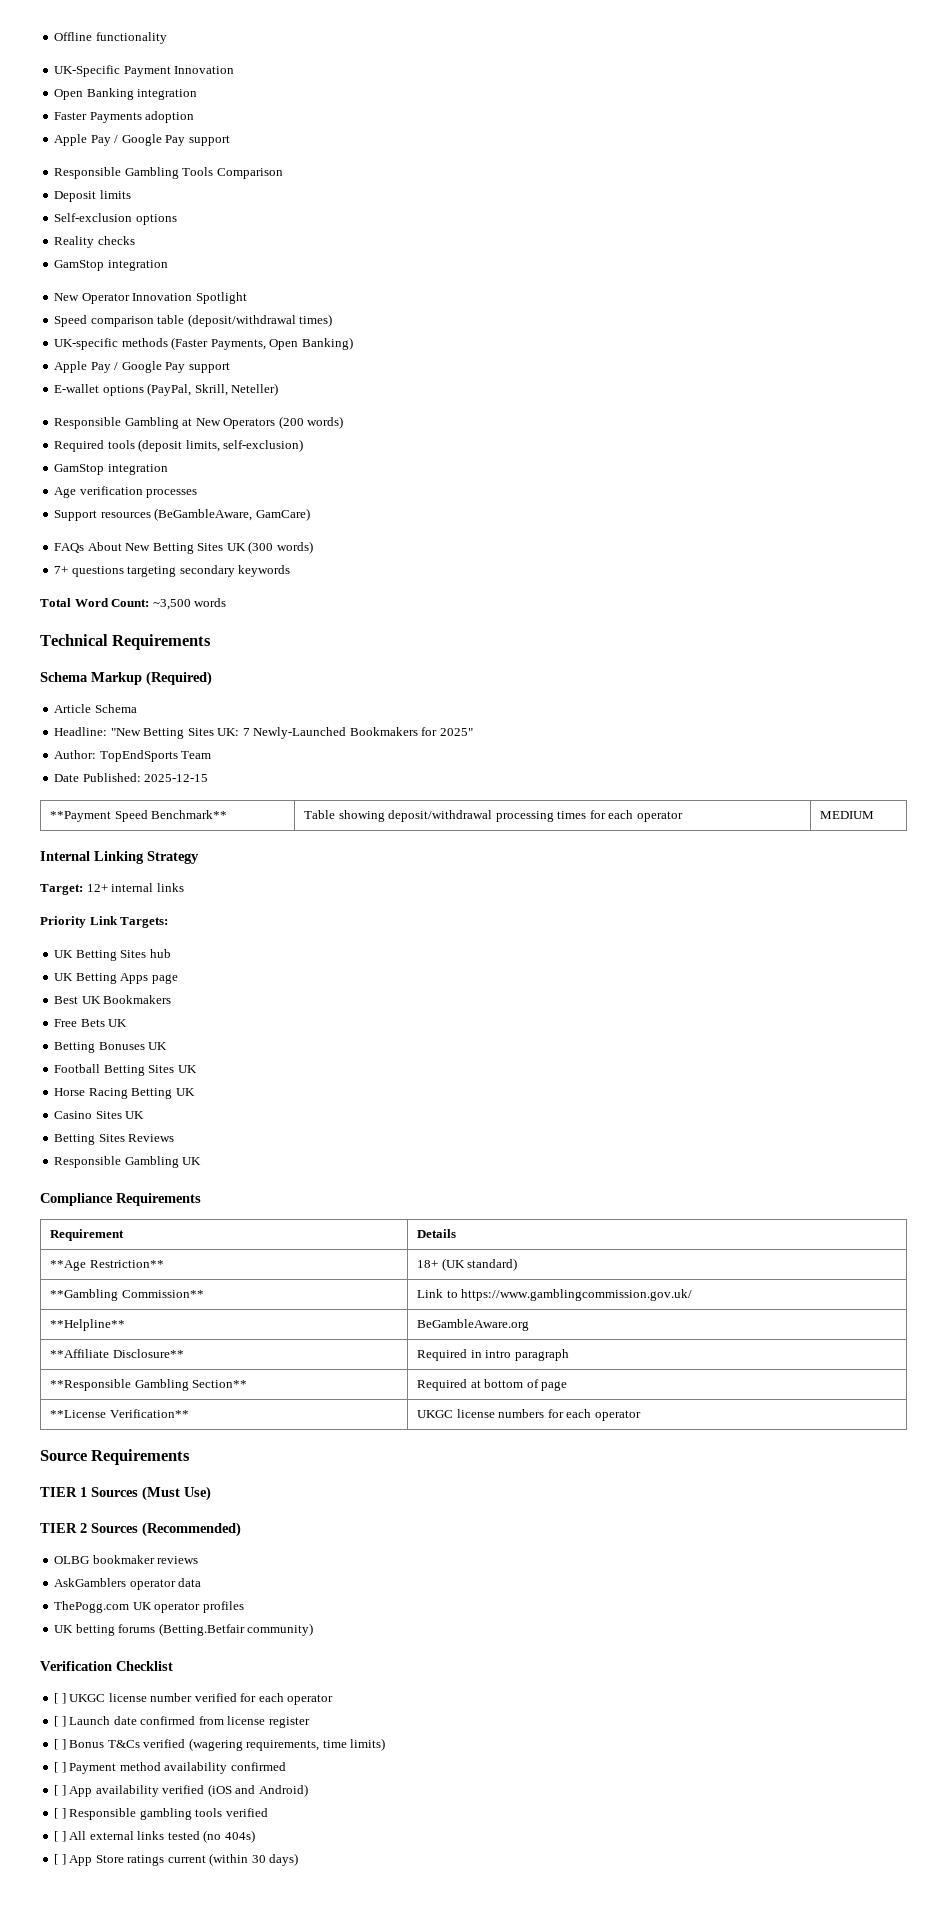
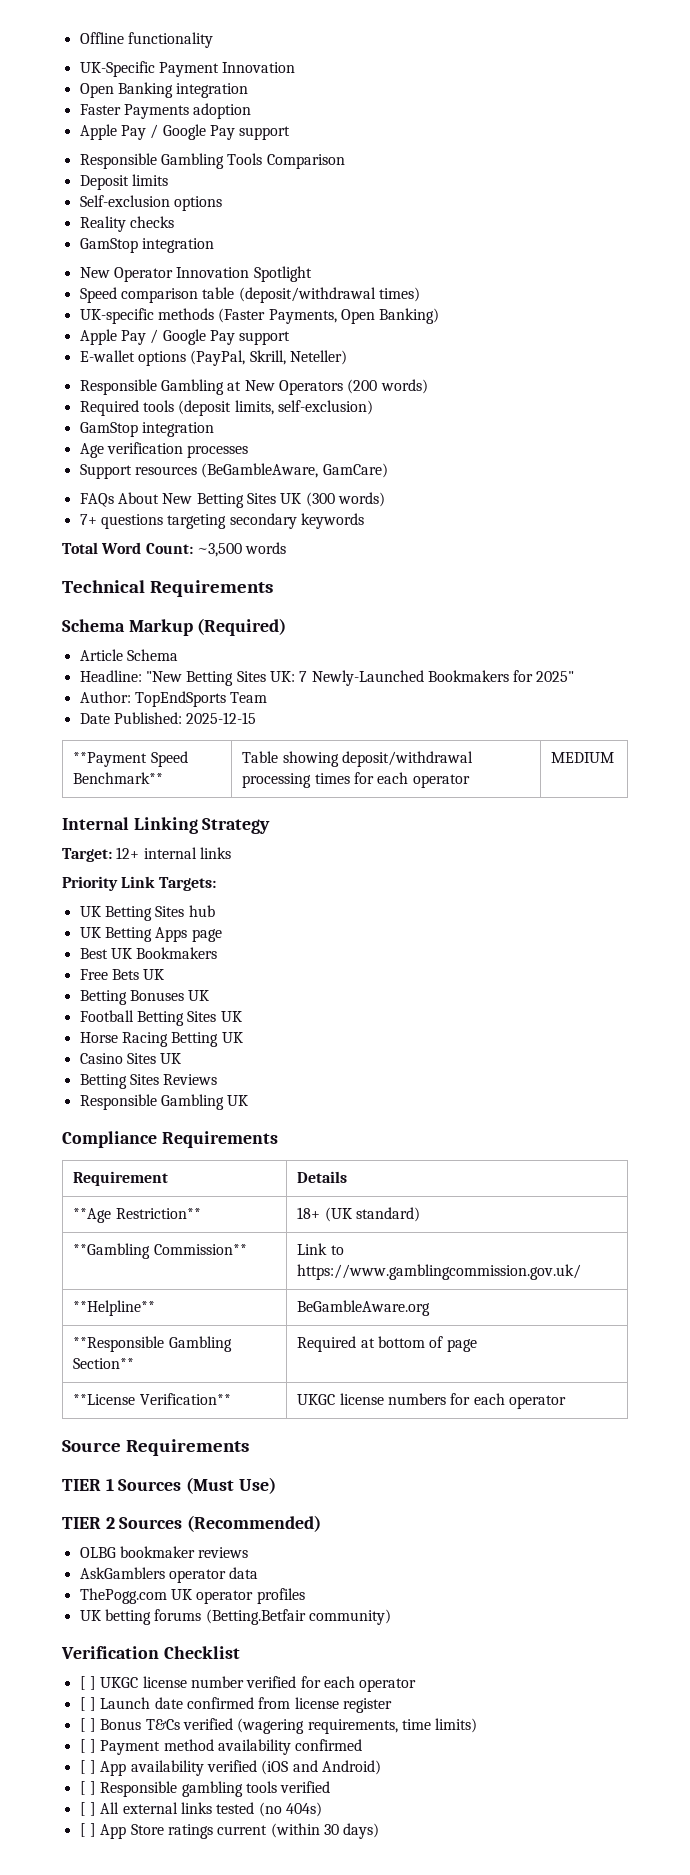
[50,1349,184,1358] [417,1349,569,1361] // **Affiliate Disclosure** | Required in intro paragraph -> (431, 1308) none

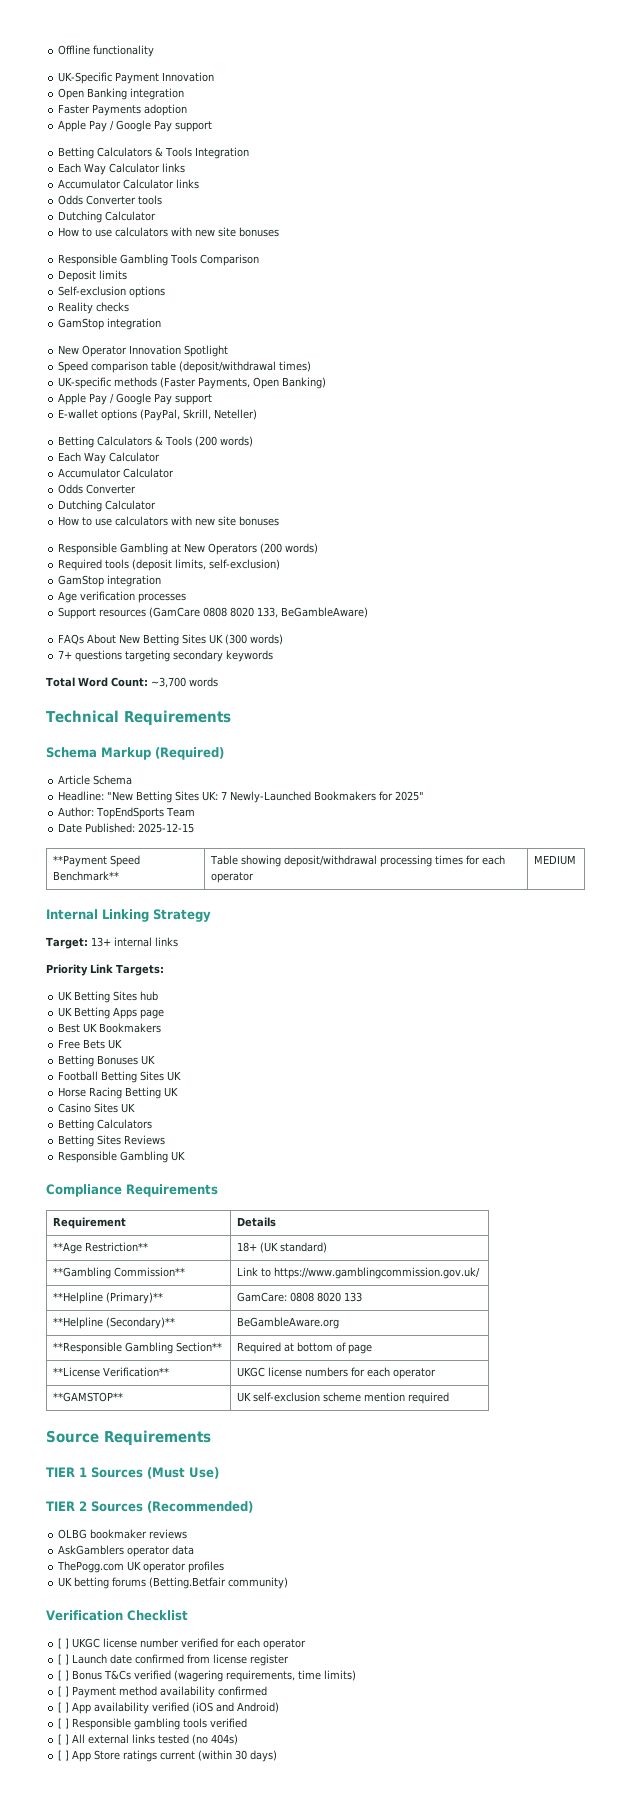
(291, 133) none -> [58,147,250,159] [58,163,186,175] [58,179,200,189] [58,195,163,205] [58,211,157,223] [58,227,280,237] // Betting Calculators & Tools Integration // Each Way Calculator links // Accumulator Calculator links // Odds Converter tools // Dutching Calculator // How to use calculators with new site bonuses
(347, 357) none -> [58,436,254,448] [58,452,161,464] [58,468,175,478] [58,484,137,494] [58,500,157,512] [58,516,280,526] // Betting Calculators & Tools (200 words) // Each Way Calculator // Accumulator Calculator // Odds Converter // Dutching Calculator // How to use calculators with new site bonuses
[201,463,388,478] (BeGambleAware, GamCare) -> [149,607,369,618] (GamCare 0808 8020 133, BeGambleAware)
[196,543,242,557] ~3,500 -> [150,677,186,688] ~3,700
[116,847,140,859] 12+ -> [90,937,111,947] 13+
(182, 1058) none -> [58,1119,153,1131] // Betting Calculators
[73,1300,156,1316] **Helpline** -> [52,1292,163,1304] [236,1292,362,1302] [52,1317,175,1329] **Helpline (Primary)** | GamCare: 0808 8020 133 // **Helpline (Secondary)**
(566, 1402) none -> [52,1392,123,1402] [236,1392,449,1404] // **GAMSTOP** | UK self-exclusion scheme mention required

